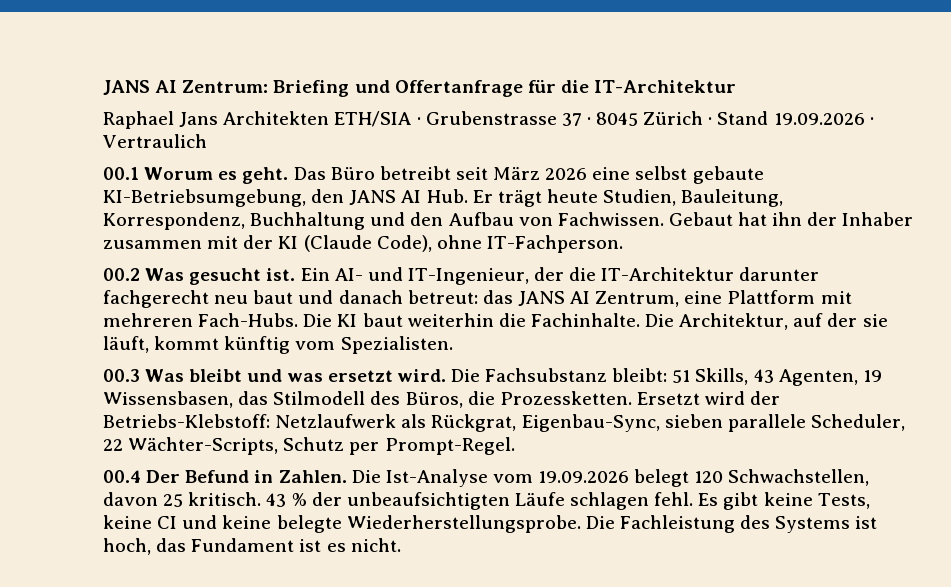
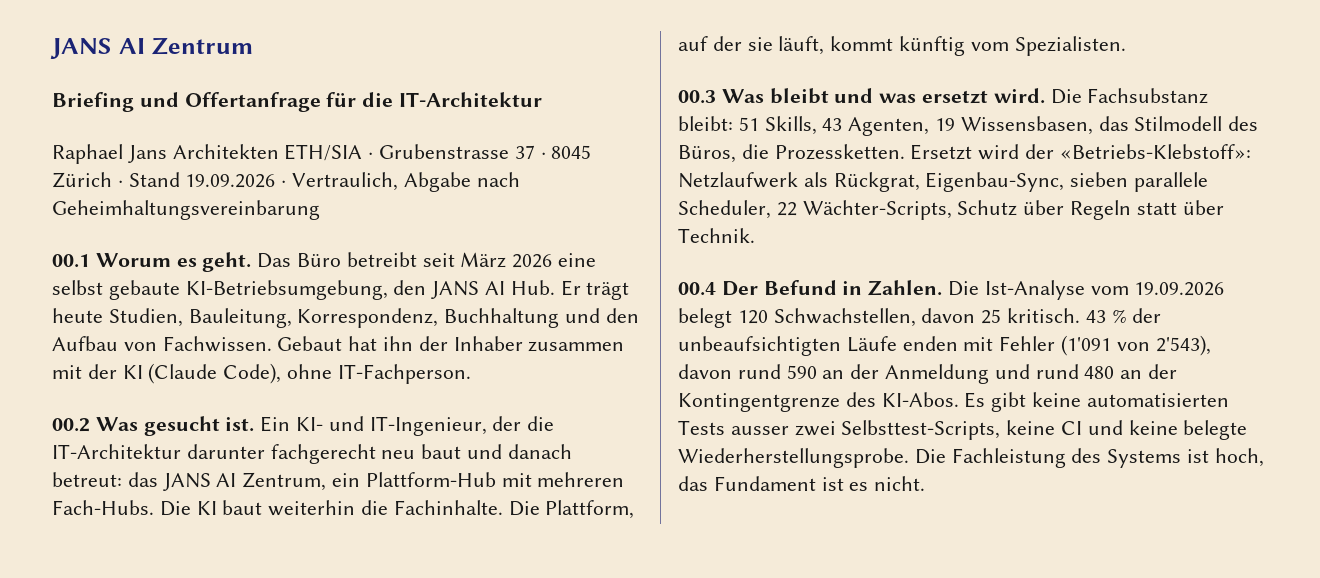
[103,80,269,95] JANS AI Zentrum: -> [50,37,253,59] JANS AI Zentrum //
[103,134,207,148] Vertraulich -> [292,172,520,192] [52,200,320,220] Vertraulich, Abgabe nach Geheimhaltungsvereinbarung
[334,268,363,281] AI- -> [296,417,324,431] KI-
[684,290,816,304] eine Plattform -> [332,472,496,487] ein Plattform-Hub
[679,313,789,330] Architektur, -> [545,500,635,519] Plattform,
[103,414,270,428] Betriebs-Klebstoff: -> [1059,144,1251,159] «Betriebs-Klebstoff»:
[349,437,515,455] per Prompt-Regel. -> [1023,200,1224,220] [678,228,755,243] über Regeln statt über Technik.
[570,492,870,510] schlagen fehl. Es gibt keine Tests, -> [902,335,1211,356] [678,364,1178,384] [678,392,1229,412] [678,420,1001,440] enden mit Fehler (1'091 von 2'543), davon rund 590 an der Anmeldung und rund 480 an der Kontingentgrenze des KI-Abos. Es gibt keine automatisierten Tests ausser zwei Selbsttest-Scripts,

